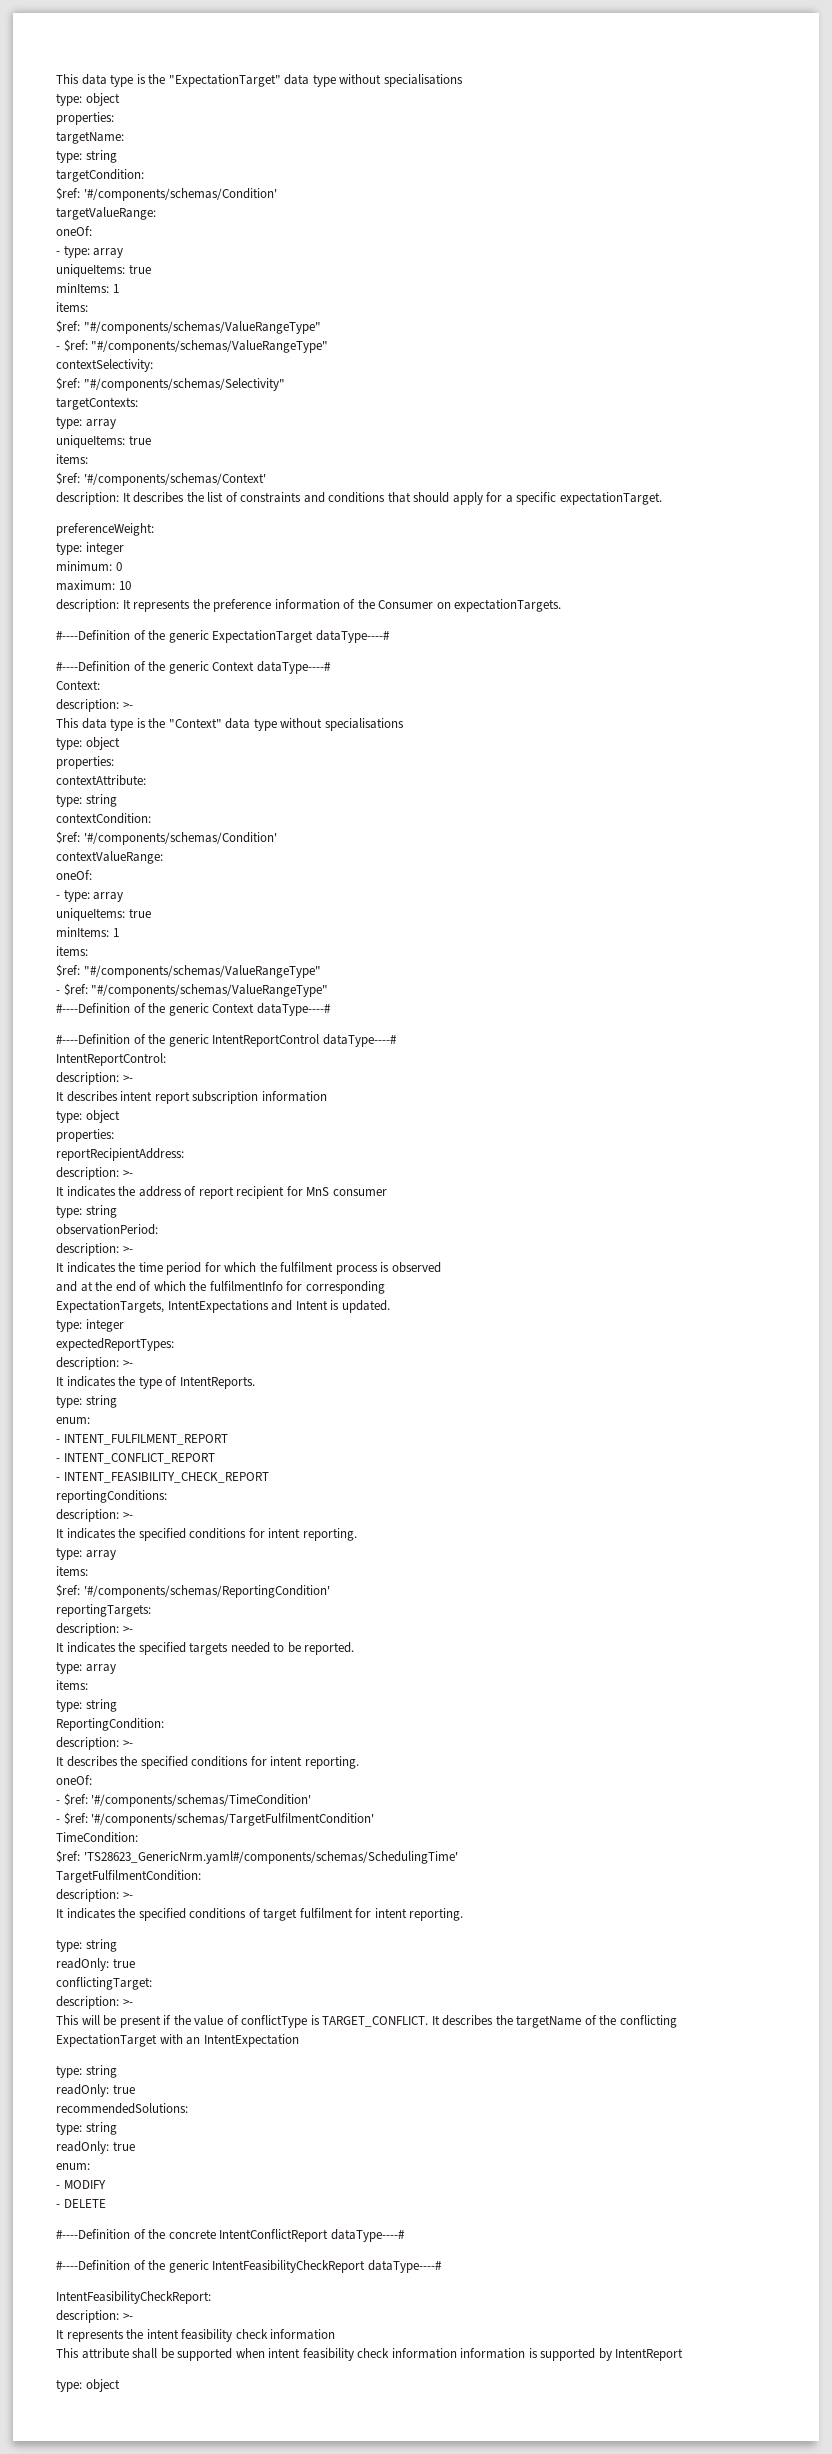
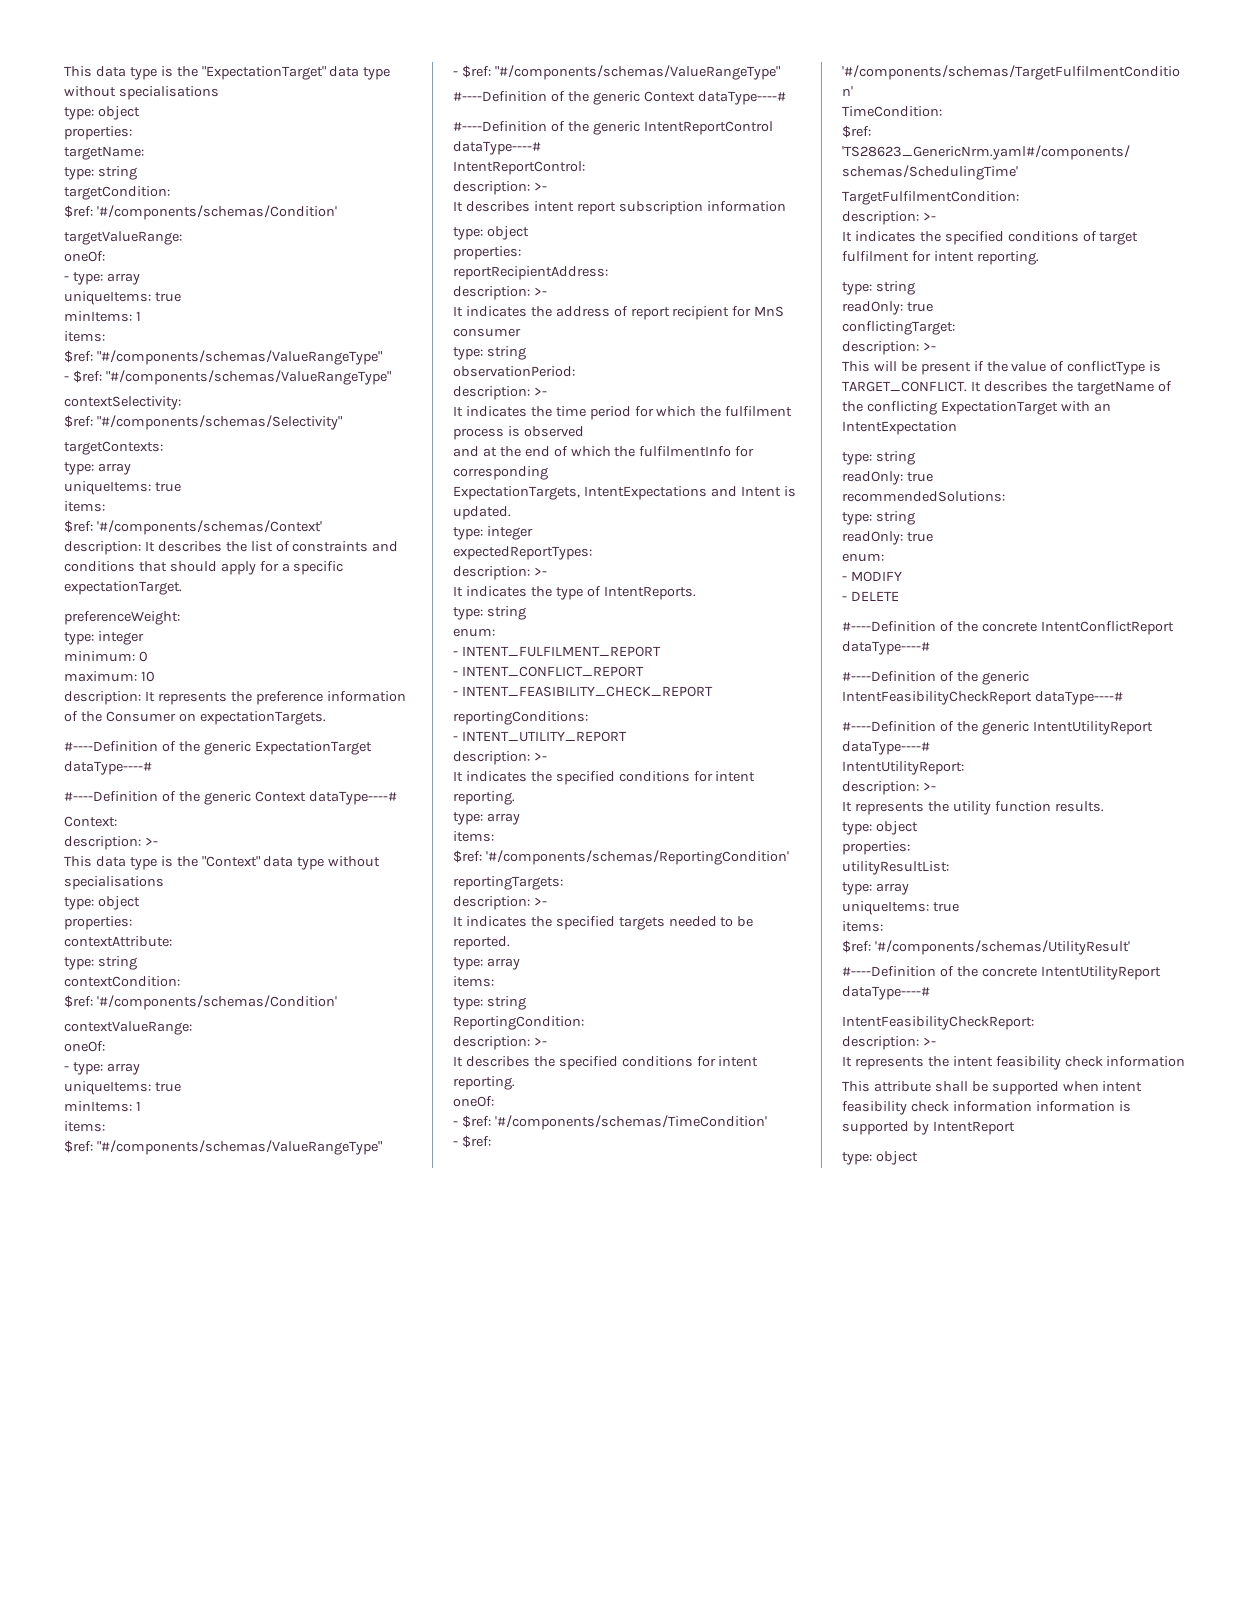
(167, 1496) none -> [453,731,627,742] // - INTENT_UTILITY_REPORT
(442, 2266) none -> [842,721,1153,735] [842,741,930,755] [842,761,964,775] [842,781,936,795] [842,801,1104,815] [842,821,918,835] [842,841,910,855] [842,861,949,875] [842,882,909,895] [842,901,959,915] [842,921,883,932] [842,940,1130,955] [842,966,1161,980] [842,986,930,1000] // #----Definition of the generic IntentUtilityReport dataType----# // IntentUtilityReport: // description: >- // It represents the utility function results. // type: object // properties: // utilityResultList: // type: array // uniqueItems: true // items: // $ref: '#/components/schemas/UtilityResult' // #----Definition of the concrete IntentUtilityReport dataType----#

